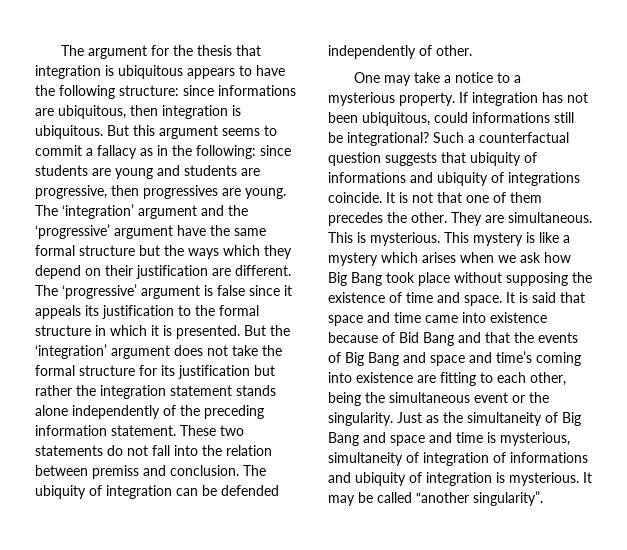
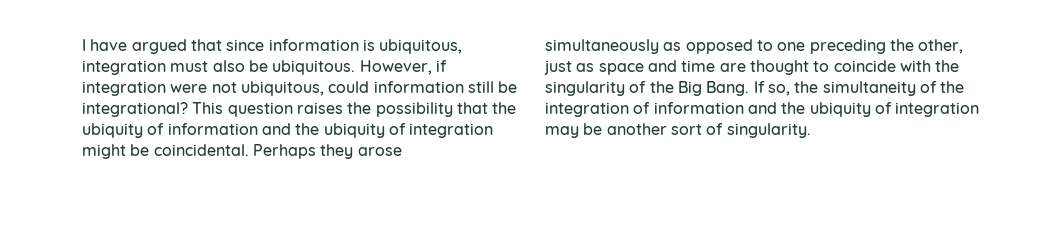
[61,45,262,59] [35,65,285,79] [35,85,296,99] [35,105,241,119] [35,125,277,139] [35,145,291,159] [35,165,260,179] [35,185,286,199] [35,204,248,219] [35,224,266,239] [35,245,292,259] [35,265,291,279] [35,284,292,299] [35,305,259,319] [35,325,290,339] [35,344,282,359] [35,365,275,379] [35,385,276,399] [35,405,264,419] [35,425,244,436] [35,445,272,456] [35,465,266,479] [35,485,279,499] [328,45,472,59] [354,72,522,86] [328,92,588,106] [328,112,574,126] [328,132,569,146] [328,152,537,166] [328,172,580,186] [328,192,542,203] [328,212,592,226] [328,232,570,246] [328,252,571,266] [328,272,592,286] [328,292,585,306] [328,312,547,326] [328,332,578,346] [328,351,581,366] [328,372,566,386] [328,392,549,406] [328,412,581,426] [328,432,570,446] [328,452,588,466] [328,472,592,486] [328,491,543,506] The argument for the thesis that integration is ubiquitous appears to have the following structure: since informations are ubiquitous, then integration is ubiquitous. But this argument seems to commit a fallacy as in the following: since students are young and students are progressive, then progressives are young. The ‘integration’ argument and the ‘progressive’ argument have the same formal structure but the ways which they depend on their justification are different. The ‘progressive’ argument is false since it appeals its justification to the formal structure in which it is presented. But the ‘integration’ argument does not take the formal structure for its justification but rather the integration statement stands alone independently of the preceding information statement. These two statements do not fall into the relation between premiss and conclusion. The ubiquity of integration can be defended independently of other. // One may take a notice to a mysterious property. If integration has not been ubiquitous, could informations still be integrational? Such a counterfactual question suggests that ubiquity of informations and ubiquity of integrations coincide. It is not that one of them precedes the other. They are simultaneous. This is mysterious. This mystery is like a mystery which arises when we ask how Big Bang took place without supposing the existence of time and space. It is said that space and time came into existence because of Bid Bang and that the events of Big Bang and space and time’s coming into existence are fitting to each other, being the simultaneous event or the singularity. Just as the simultaneity of Big Bang and space and time is mysterious, simultaneity of integration of informations and ubiquity of integration is mysterious. It may be called “another singularity”. -> [82,39,463,54] [82,60,447,75] [82,81,518,96] [82,102,517,117] [82,123,494,138] [82,144,402,159] [545,39,964,54] [544,60,960,75] [545,81,965,96] [545,102,980,117] [545,123,811,138] I have argued that since information is ubiquitous, integration must also be ubiquitous. However, if integration were not ubiquitous, could information still be integrational? This question raises the possibility that the ubiquity of information and the ubiquity of integration might be coincidental. Perhaps they arose simultaneously as opposed to one preceding the other, just as space and time are thought to coincide with the singularity of the Big Bang. If so, the simultaneity of the integration of information and the ubiquity of integration may be another sort of singularity.

